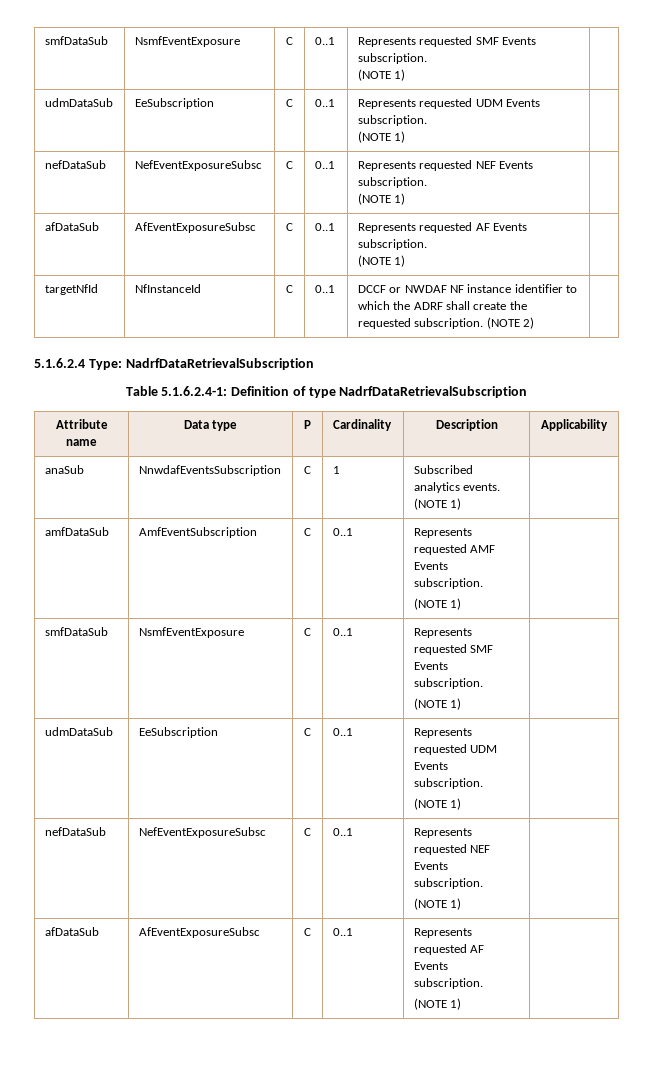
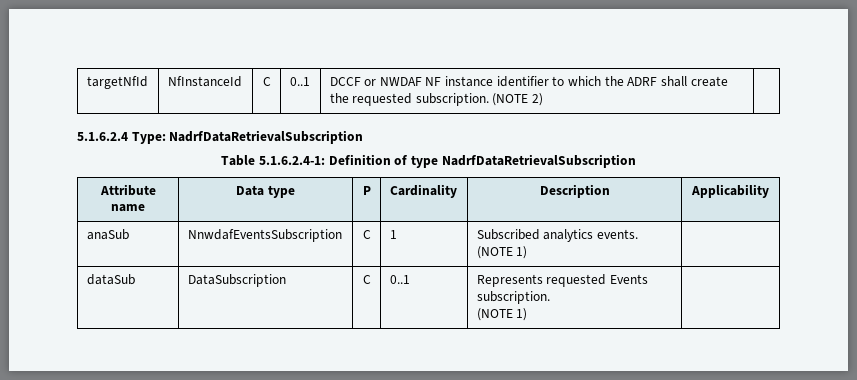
[44,36,108,45] [134,36,240,47] [286,37,293,45] [314,37,335,45] [357,36,537,47] [357,53,427,64] [357,69,406,81] [44,98,113,107] [134,98,214,109] [286,99,293,107] [314,99,335,107] [357,98,541,109] [357,115,427,126] [357,131,406,143] [44,160,106,169] [134,160,262,171] [286,161,293,169] [314,161,335,169] [357,160,534,171] [357,177,427,188] [357,193,406,205] [44,222,99,231] [134,222,256,233] [286,223,293,231] [314,223,335,231] [357,222,528,233] [357,239,427,250] [357,255,406,267] smfDataSub | NsmfEventExposure | C | 0..1 | Represents requested SMF Events subscription. // (NOTE 1) | // udmDataSub | EeSubscription | C | 0..1 | Represents requested UDM Events subscription. // (NOTE 1) | // nefDataSub | NefEventExposureSubsc | C | 0..1 | Represents requested NEF Events subscription. // (NOTE 1) | // afDataSub | AfEventExposureSubsc | C | 0..1 | Represents requested AF Events subscription. // (NOTE 1) | // -> (86, 82) none
[44,527,109,536] [138,527,257,538] [304,528,311,536] [332,528,353,536] [413,528,472,538] [413,544,496,555] [413,562,448,570] [413,578,483,589] [413,598,462,610] [44,627,108,636] [138,627,244,638] [304,628,311,636] [332,628,353,636] [413,628,472,638] [413,644,494,655] [413,662,448,670] [413,678,483,689] [413,698,462,710] [44,727,113,736] [138,727,218,738] [304,728,311,736] [332,728,353,736] [413,728,472,738] [413,744,498,755] [413,762,448,770] [413,778,483,789] [413,798,462,810] [44,827,106,836] [138,827,266,838] [304,828,311,836] [332,828,353,836] [413,828,472,838] [413,844,491,855] [413,862,448,870] [413,878,483,889] [413,898,462,910] [44,927,99,936] [138,927,260,938] [304,928,311,936] [332,928,353,936] [413,928,472,938] [413,944,485,955] [413,962,448,970] [413,978,483,989] [413,998,462,1010] amfDataSub | AmfEventSubscription | C | 0..1 | Represents requested AMF Events subscription. // (NOTE 1) | // smfDataSub | NsmfEventExposure | C | 0..1 | Represents requested SMF Events subscription. // (NOTE 1) | // udmDataSub | EeSubscription | C | 0..1 | Represents requested UDM Events subscription. // (NOTE 1) | // nefDataSub | NefEventExposureSubsc | C | 0..1 | Represents requested NEF Events subscription. // (NOTE 1) | // afDataSub | AfEventExposureSubsc | C | 0..1 | Represents requested AF Events subscription. // (NOTE 1) | -> [86,274,135,285] [187,274,286,287] [362,275,371,284] [389,275,410,284] [476,274,648,287] [476,291,550,304] [476,308,528,321] dataSub | DataSubscription | C | 0..1 | Represents requested Events subscription. // (NOTE 1) |

